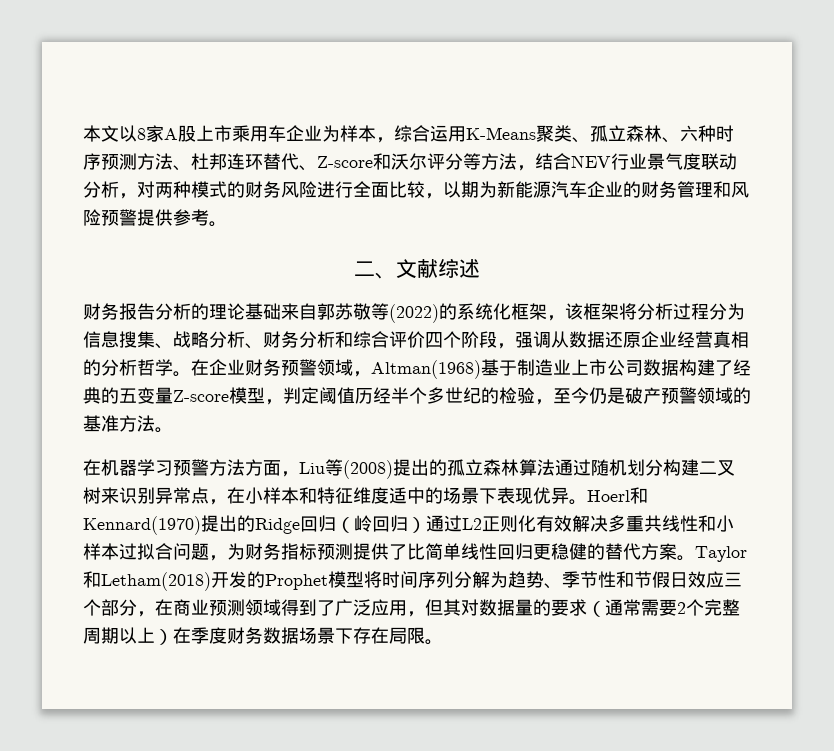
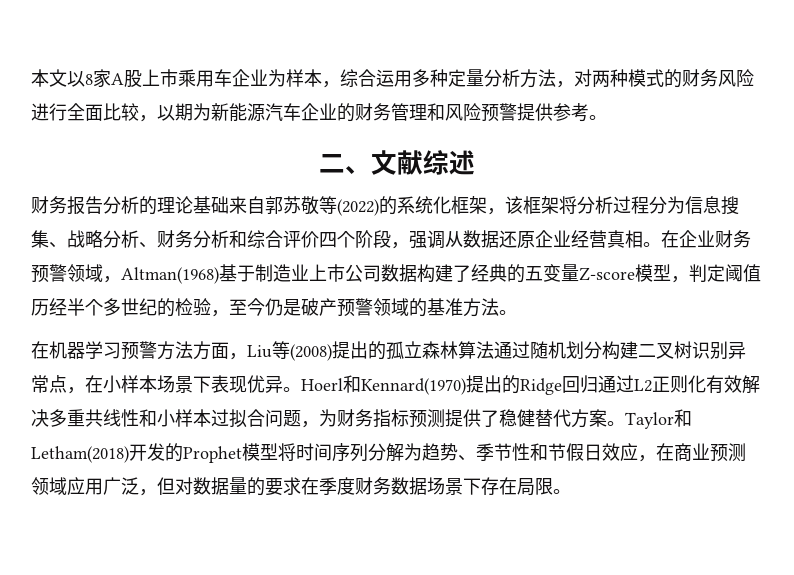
[466,125,734,143] [83,153,737,171] [83,181,119,198] K-Means聚类、孤立森林、六种时序预测方法、杜邦连环替代、Z-score和沃尔评分等方法，结合NEV行业景气度联动分析 -> [412,69,556,88] 多种定量分析方法
[83,359,173,376] 的分析哲学 -> (643, 239) none
[101,487,119,504] 来 -> (692, 350) none
[299,487,443,504] 和特征维度适中的 -> (157, 384) none
[336,515,426,533] （岭回归） -> (598, 384) none
[407,543,605,560] 比简单线性回归更稳健的 -> [499,409,535,427] 稳健
[724,572,742,587] [83,599,137,616] 三个部分 -> (638, 452) none
[281,599,740,617] [83,627,173,645] 得到了广泛应用，但其对数据量的要求（通常需要2个完整周期以上） -> [67,477,301,496] 应用广泛，但对数据量的要求

